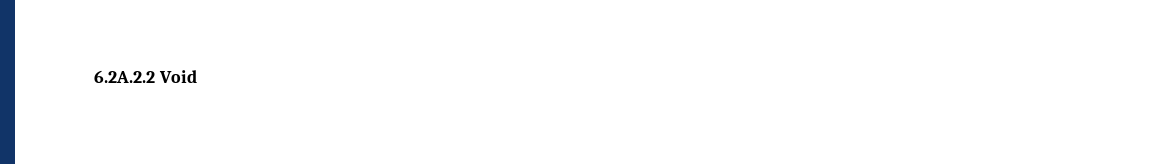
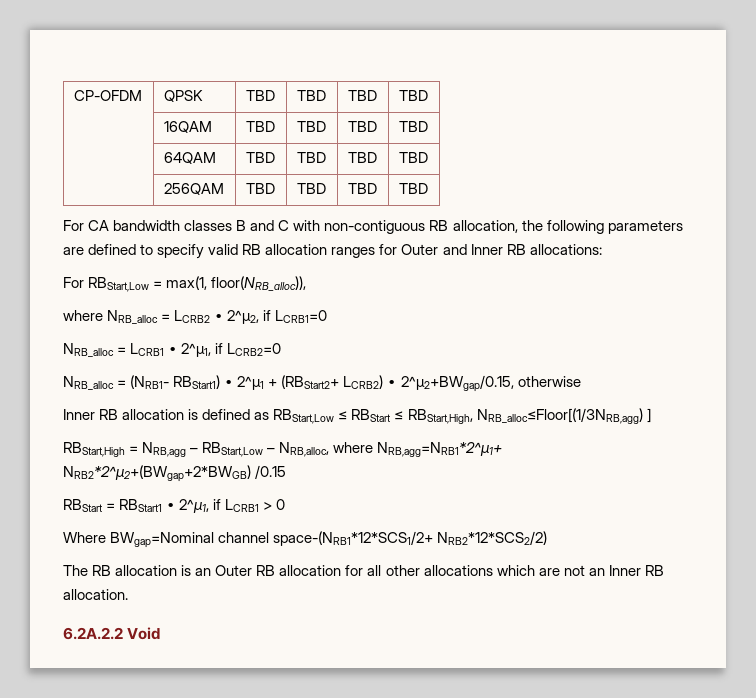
(94, 76) none -> [73,90,142,101] [163,90,203,102] [245,90,275,101] [296,90,326,101] [347,90,377,101] [398,90,428,101] [163,121,212,133] [245,121,275,132] [296,121,326,132] [347,121,377,132] [398,121,428,132] [163,152,216,164] [245,152,275,163] [296,152,326,163] [347,152,377,163] [398,152,428,163] [163,183,224,195] [245,183,275,194] [296,183,326,194] [347,183,377,194] [398,183,428,194] [63,220,683,234] [63,244,602,259] [63,276,307,292] [63,310,328,324] [63,343,282,357] [63,375,581,392] [63,408,651,424] [63,442,503,457] [63,465,287,482] [63,499,286,513] [63,531,548,548] [63,565,664,576] [63,589,128,600] CP-OFDM | QPSK | TBD | TBD | TBD | TBD // | 16QAM | TBD | TBD | TBD | TBD // | 64QAM | TBD | TBD | TBD | TBD // | 256QAM | TBD | TBD | TBD | TBD // For CA bandwidth classes B and C with non-contiguous RB allocation, the following parameters are defined to specify valid RB allocation ranges for Outer and Inner RB allocations: // For RBStart,Low = max(1, floor(NRB_alloc)), // where NRB_alloc = LCRB2 ∙ 2^µ2, if LCRB1=0 // NRB_alloc = LCRB1 ∙ 2^µ1, if LCRB2=0 // NRB_alloc = (NRB1- RBStart1) ∙ 2^µ1 + (RBStart2+ LCRB2) ∙ 2^µ2+BWgap/0.15, otherwise // Inner RB allocation is defined as RBStart,Low ≤ RBStart ≤ RBStart,High, NRB_alloc≤Floor[(1/3NRB,agg) ] // RBStart,High = NRB,agg – RBStart,Low – NRB,alloc, where NRB,agg=NRB1*2^µ1+ NRB2*2^µ2+(BWgap+2*BWGB) /0.15 // RBStart = RBStart1 ∙ 2^µ1, if LCRB1 > 0 // Where BWgap=Nominal channel space-(NRB1*12*SCS1/2+ NRB2*12*SCS2/2) // The RB allocation is an Outer RB allocation for all other allocations which are not an Inner RB allocation. //

